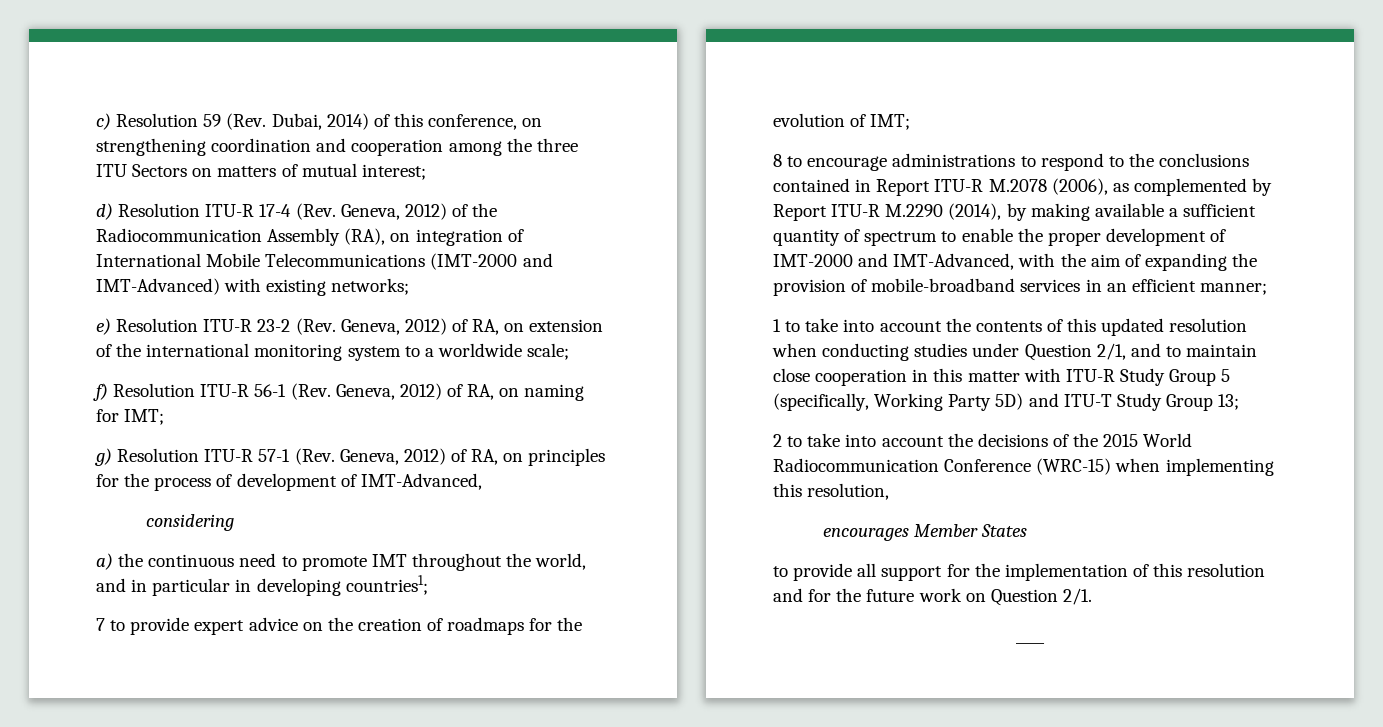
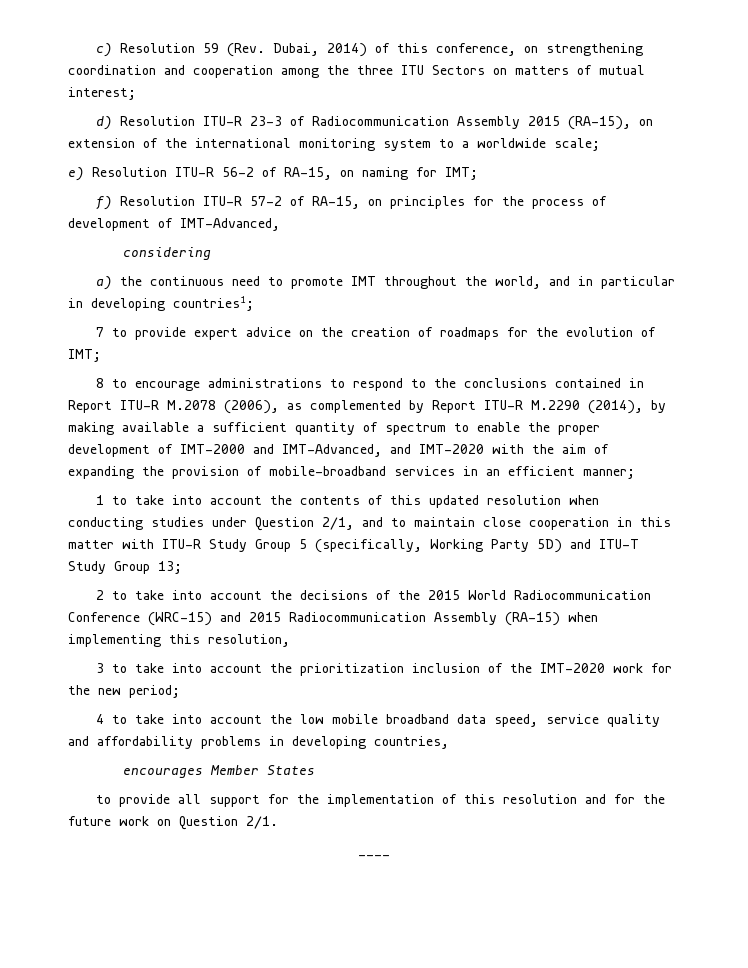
[259,203,498,220] [96,228,524,246] [96,253,553,270] [96,278,410,296] [96,318,500,335] 17-4 (Rev. Geneva, 2012) of the Radiocommunication Assembly (RA), on integration of International Mobile Telecommunications (IMT-2000 and IMT-Advanced) with existing networks; // e) Resolution ITU-R 23-2 (Rev. Geneva, 2012) of RA, -> [249,116,631,130] 23-3 of Radiocommunication Assembly 2015 (RA-15),
[93,383,495,401] f) Resolution ITU-R 56-1 (Rev. Geneva, 2012) of RA, -> [68,167,332,181] e) Resolution ITU-R 56-2 of RA-15,
[95,448,499,466] g) Resolution ITU-R 57-1 (Rev. Geneva, 2012) of RA, -> [95,196,360,210] f) Resolution ITU-R 57-2 of RA-15,
(1015, 261) none -> [390,444,484,454] and IMT-2020
(1112, 466) none -> [220,612,560,626] and 2015 Radiocommunication Assembly (RA-15)
(890, 491) none -> [95,663,672,676] [68,685,180,698] [95,714,660,727] [68,736,449,749] // 3 to take into account the prioritization inclusion of the IMT-2020 work for the new period; // 4 to take into account the low mobile broadband data speed, service quality and affordability problems in developing countries,

